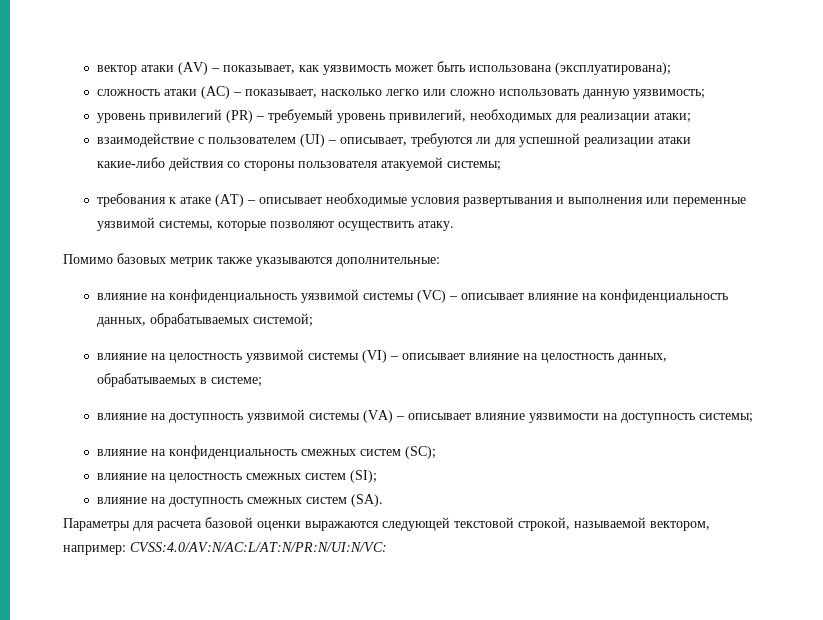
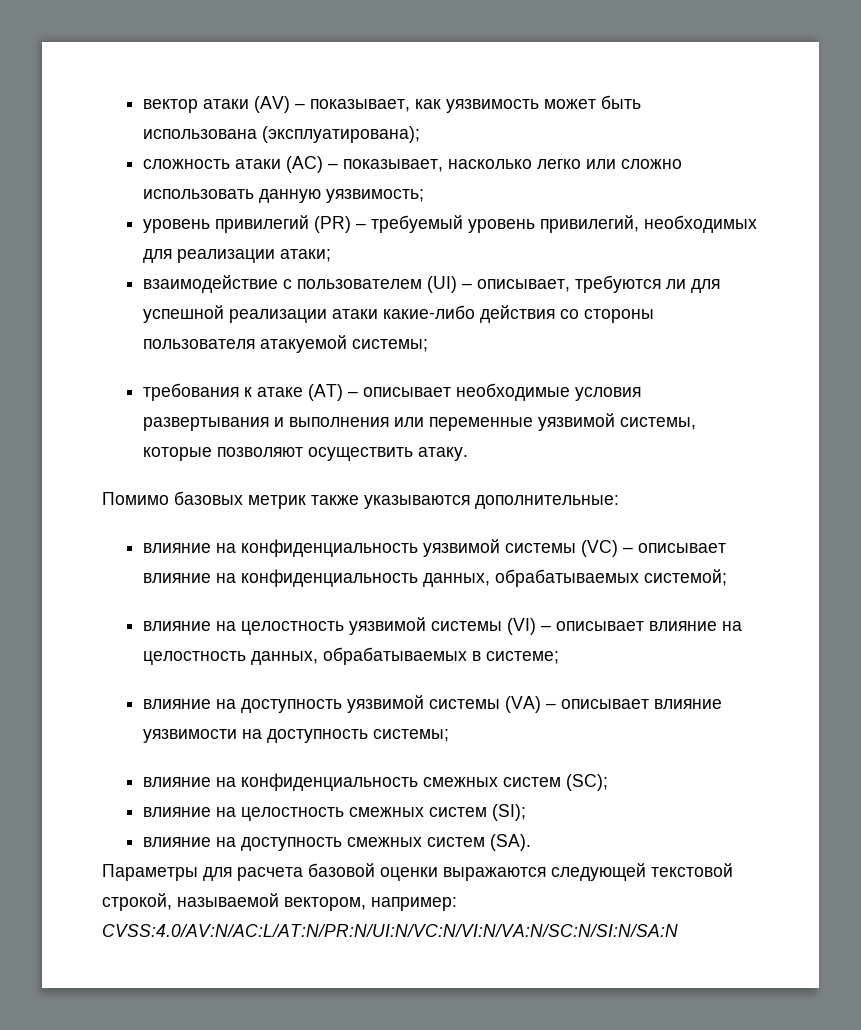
[130,542,387,552] CVSS:4.0/AV:N/AC:L/AT:N/PR:N/UI:N/VC: -> [102,924,678,937] CVSS:4.0/AV:N/AC:L/AT:N/PR:N/UI:N/VC:N/VI:N/VA:N/SC:N/SI:N/SA:N

